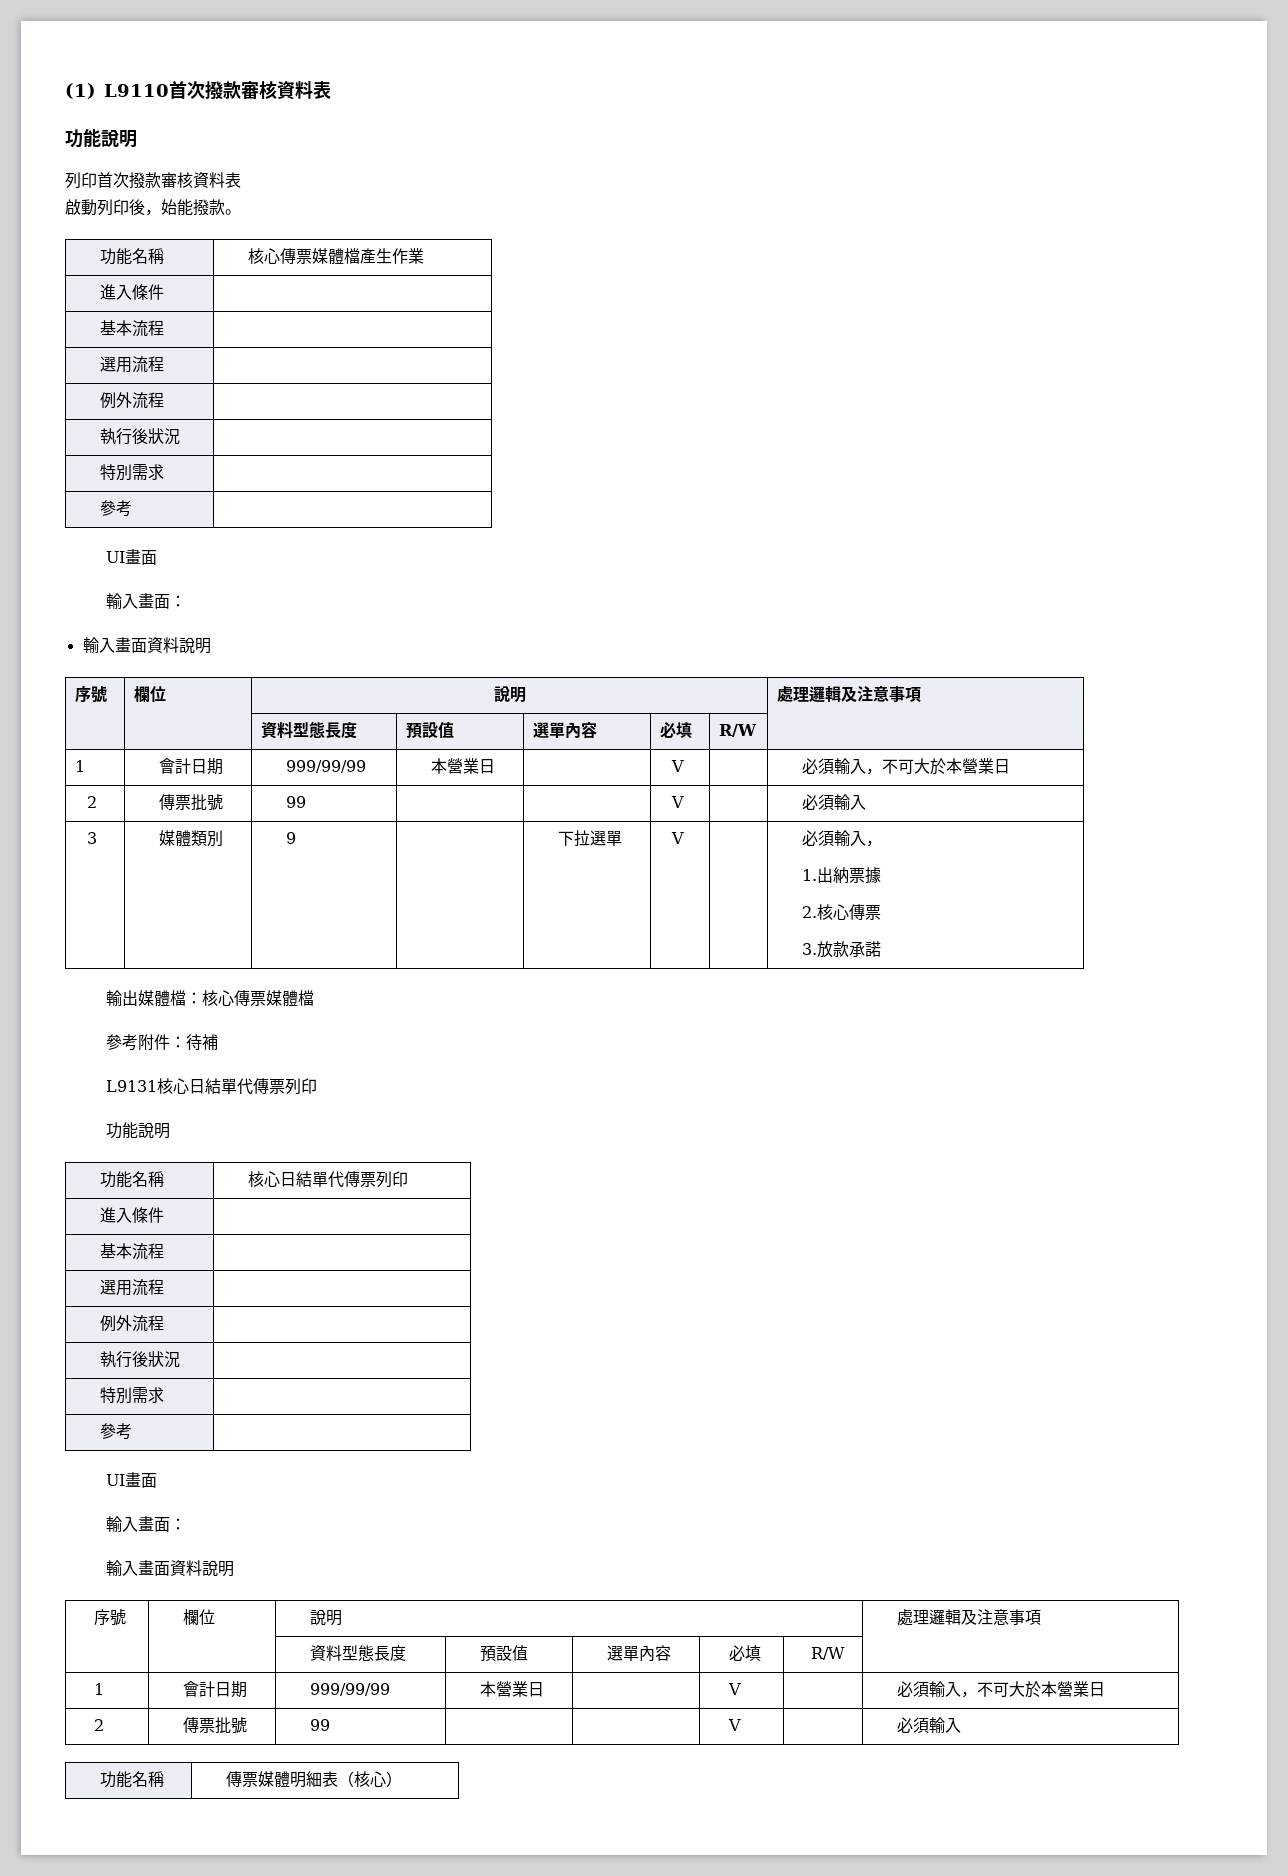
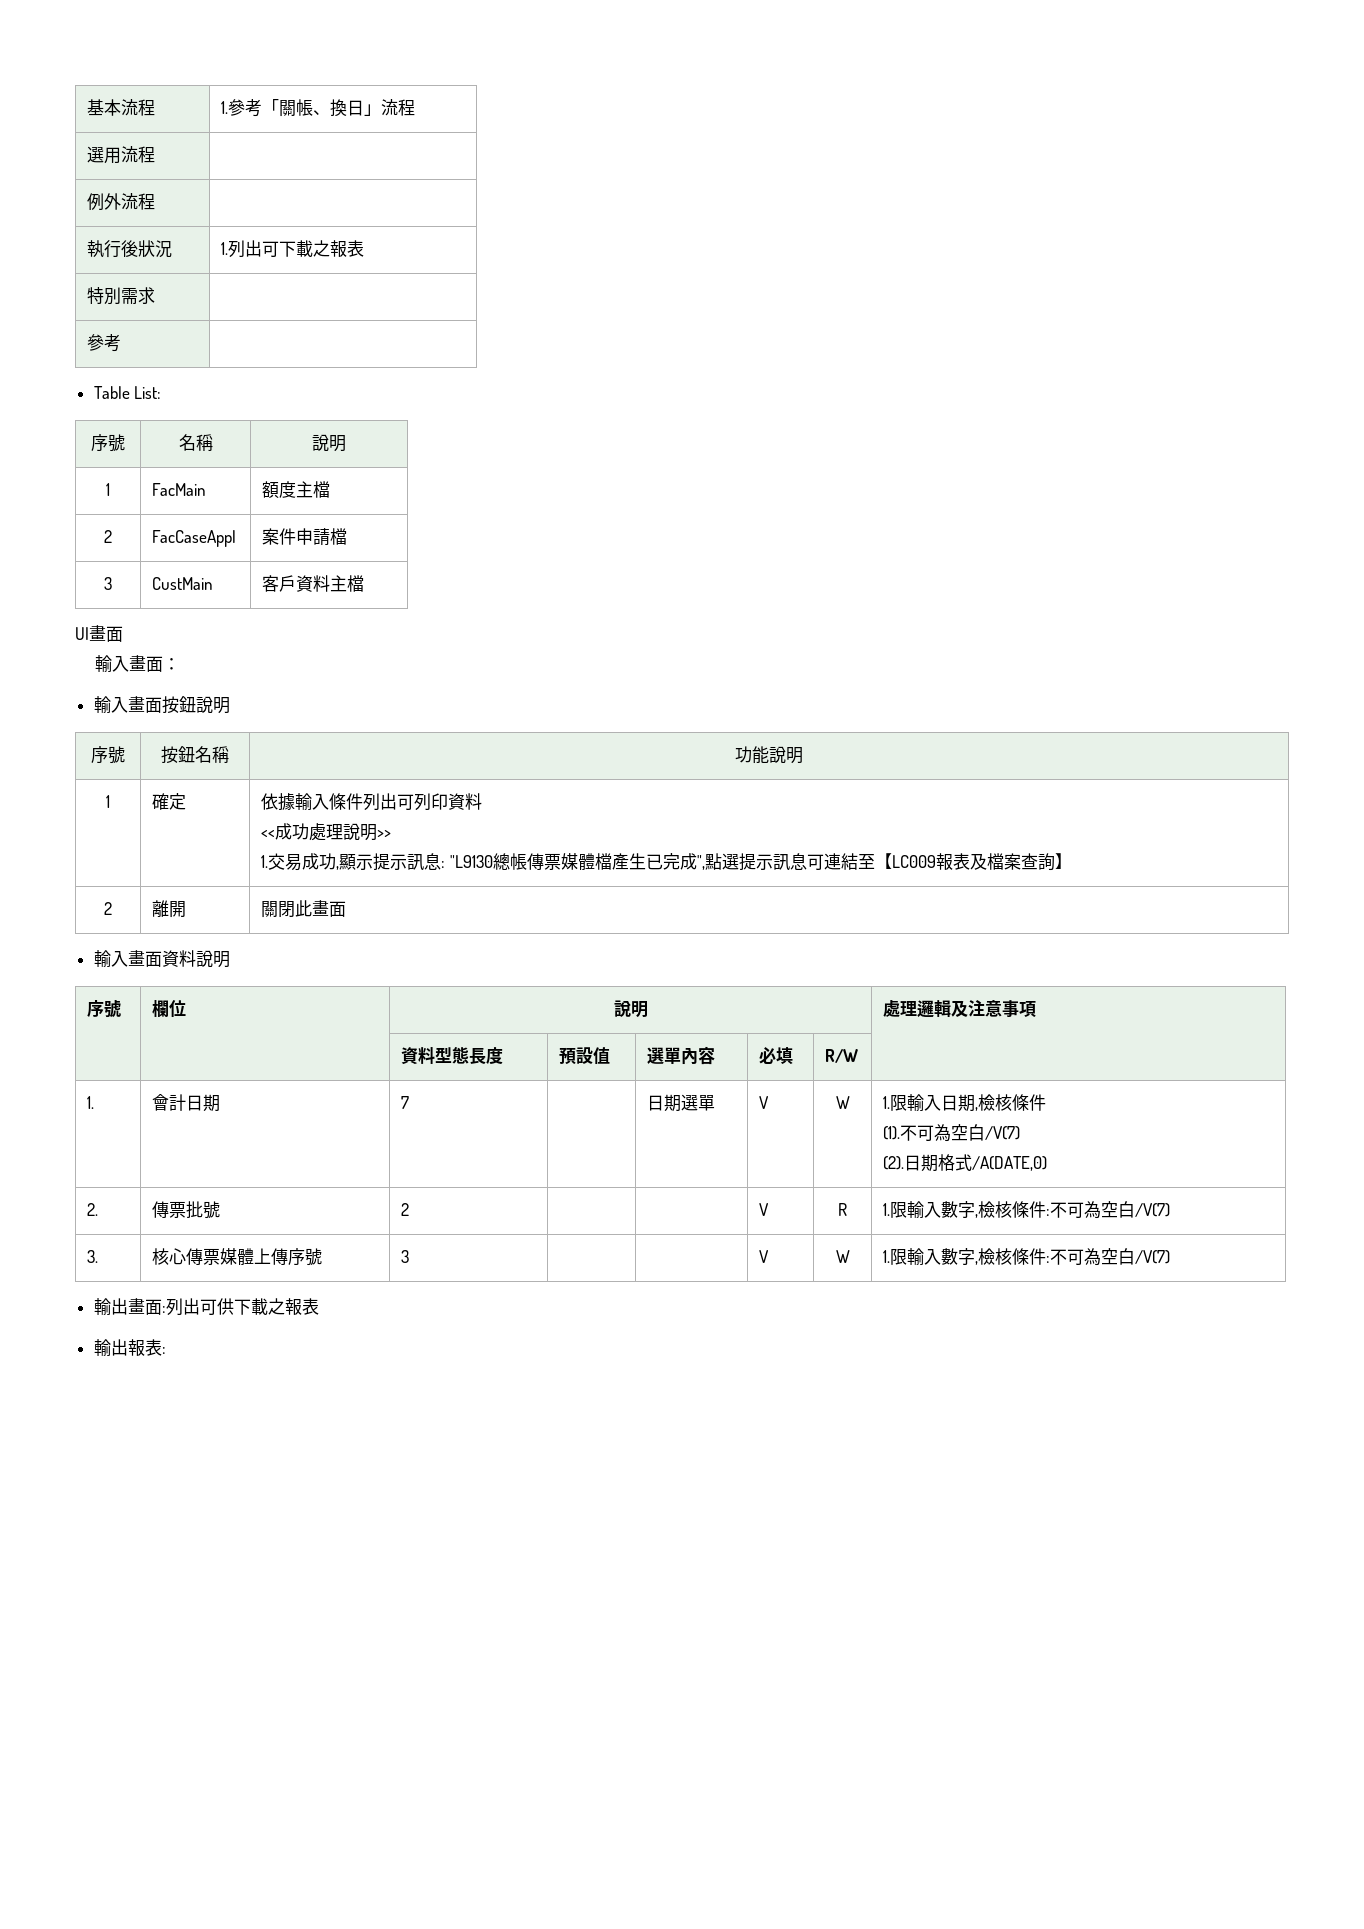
[65,81,331,100] [65,129,137,148] [65,172,241,189] [65,199,241,216] [99,248,164,265] [247,248,424,264] [99,284,164,300] [99,320,164,337] [99,356,164,373] [99,392,164,409] [99,428,180,445] [99,464,164,481] [99,500,132,517] [106,549,158,565] [106,593,187,609] (1) L9110首次撥款審核資料表 // 功能說明 // 列印首次撥款審核資料表 // 啟動列印後，始能撥款。 // 功能名稱 | 核心傳票媒體檔產生作業 // 進入條件 | // 基本流程 | // 選用流程 | // 例外流程 | // 執行後狀況 | // 特別需求 | // 參考 | // UI畫面 // 輸入畫面： -> [87,99,156,116] [221,99,416,117] [87,146,156,164] [87,193,156,211] [87,240,173,258] [221,240,365,258] [87,287,156,305] [87,334,122,352] [93,386,162,399] [91,434,125,452] [178,434,213,451] [312,434,346,452] [106,483,110,496] [152,483,207,496] [262,481,331,498] [104,530,112,543] [152,530,237,547] [262,528,348,546] [104,577,112,590] [152,577,214,590] [262,575,365,592] [75,625,123,642] [94,655,180,672] [93,696,230,714] [91,746,125,764] [161,746,229,764] [735,746,804,764] [106,795,110,808] [152,793,187,810] [261,793,483,811] [261,823,392,841] [261,853,1072,871] [104,902,112,915] [152,900,187,918] [261,900,347,918] 基本流程 | 1.參考「關帳、換日」流程 // 選用流程 | // 例外流程 | // 執行後狀況 | 1.列出可下載之報表 // 特別需求 | // 參考 | // Table List: // 序號 | 名稱 | 說明 // 1 | FacMain | 額度主檔 // 2 | FacCaseAppl | 案件申請檔 // 3 | CustMain | 客戶資料主檔 // UI畫面 // 輸入畫面： // 輸入畫面按鈕說明 // 序號 | 按鈕名稱 | 功能說明 // 1 | 確定 | 依據輸入條件列出可列印資料 // <<成功處理說明>> // 1.交易成功,顯示提示訊息: "L9130總帳傳票媒體檔產生已完成",點選提示訊息可連結至【LC009報表及檔案查詢】 // 2 | 離開 | 關閉此畫面
[75,760,86,772] [158,758,223,775] [285,760,366,773] [430,758,495,774] [671,760,685,772] [801,758,1010,775] [87,796,98,808] [158,794,223,811] [285,796,306,808] [671,796,685,808] [801,794,866,810] [87,832,98,844] [158,830,223,847] [285,832,296,844] [557,830,622,847] [671,832,685,844] [801,830,882,847] [801,867,881,884] [801,904,881,920] [801,941,881,958] [106,990,315,1006] [106,1034,219,1051] [106,1078,318,1095] [106,1122,171,1139] [99,1171,164,1188] [247,1171,408,1188] [99,1207,164,1223] [99,1243,164,1260] [99,1279,164,1296] [99,1315,164,1332] [99,1351,180,1368] [99,1387,164,1404] [99,1423,132,1440] [106,1472,158,1488] [106,1516,187,1532] [106,1560,235,1577] [94,1609,127,1626] [182,1609,215,1625] [309,1609,342,1626] [896,1609,1041,1626] [309,1645,406,1661] [479,1645,528,1662] [606,1645,671,1662] [728,1645,761,1661] [811,1647,846,1660] [94,1683,105,1695] [182,1681,247,1698] [309,1683,390,1696] [479,1681,544,1697] [727,1683,741,1695] [896,1681,1105,1698] [94,1719,105,1731] [182,1717,247,1734] [309,1719,330,1731] [727,1719,741,1731] [896,1717,961,1733] [99,1771,164,1788] [225,1771,402,1788] 1 | 會計日期 | 999/99/99 | 本營業日 | | V | | 必須輸入，不可大於本營業日 // 2 | 傳票批號 | 99 | | | V | | 必須輸入 // 3 | 媒體類別 | 9 | | 下拉選單 | V | | 必須輸入， // 1.出納票據 // 2.核心傳票 // 3.放款承諾 // 輸出媒體檔：核心傳票媒體檔 // 參考附件：待補 // L9131核心日結單代傳票列印 // 功能說明 // 功能名稱 | 核心日結單代傳票列印 // 進入條件 | // 基本流程 | // 選用流程 | // 例外流程 | // 執行後狀況 | // 特別需求 | // 參考 | // UI畫面 // 輸入畫面： // 輸入畫面資料說明 // 序號 | 欄位 | 說明 | 處理邏輯及注意事項 // | | 資料型態長度 | 預設值 | 選單內容 | 必填 | R/W | // 1 | 會計日期 | 999/99/99 | 本營業日 | | V | | 必須輸入，不可大於本營業日 // 2 | 傳票批號 | 99 | | | V | | 必須輸入 // 功能名稱 | 傳票媒體明細表（核心） -> [87,1096,95,1109] [152,1094,221,1112] [401,1096,410,1109] [647,1094,716,1112] [759,1096,770,1109] [835,1096,850,1109] [883,1094,1047,1112] [883,1124,1021,1142] [883,1154,1048,1172] [87,1203,99,1216] [152,1201,221,1219] [401,1203,410,1216] [759,1203,770,1216] [838,1203,847,1216] [883,1201,1171,1219] [87,1250,99,1263] [152,1248,323,1266] [401,1250,410,1263] [759,1250,770,1263] [835,1250,850,1263] [883,1248,1171,1266] [93,1298,319,1316] [93,1339,166,1356] 1. | 會計日期 | 7 | | 日期選單 | V | W | 1.限輸入日期,檢核條件 // (1).不可為空白/V(7) // (2).日期格式/A(DATE,0) // 2. | 傳票批號 | 2 | | | V | R | 1.限輸入數字,檢核條件:不可為空白/V(7) // 3. | 核心傳票媒體上傳序號 | 3 | | | V | W | 1.限輸入數字,檢核條件:不可為空白/V(7) // 輸出畫面:列出可供下載之報表 // 輸出報表:

